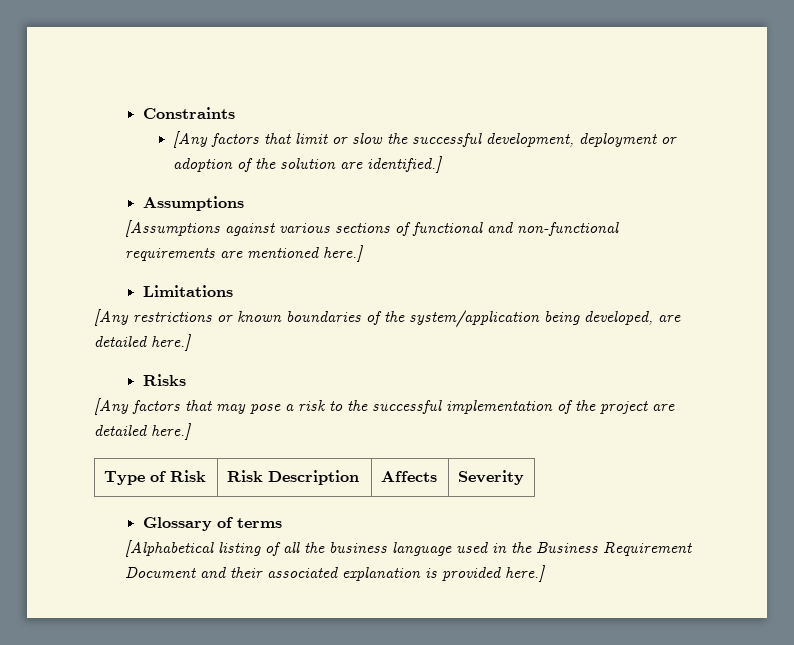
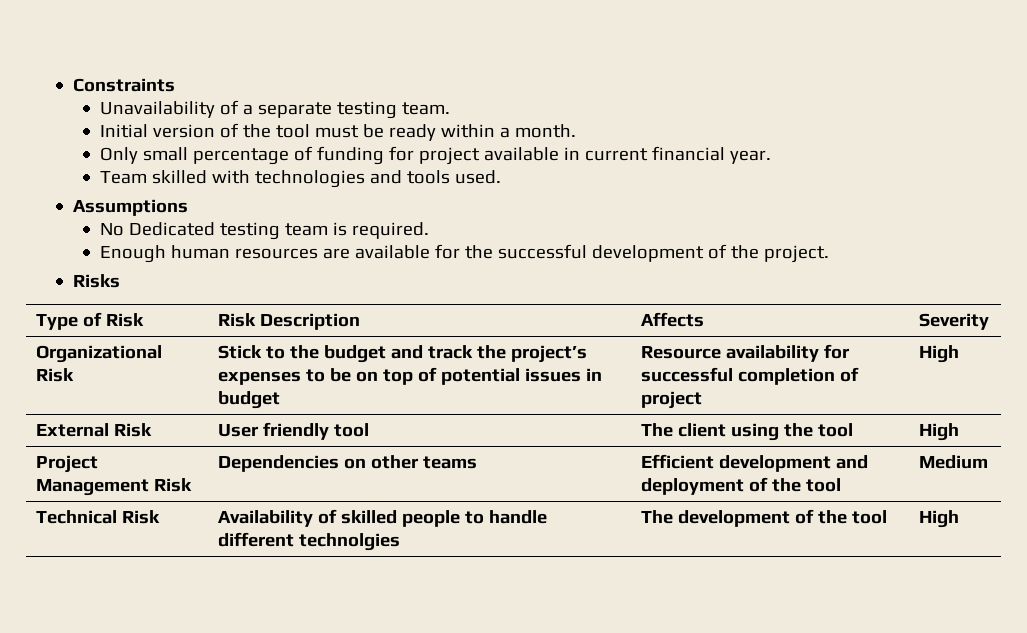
[173,131,678,148] [173,156,443,173] [142,196,244,211] [124,220,619,237] [124,245,363,262] [142,285,233,297] [94,309,681,328] [94,334,191,351] [142,374,186,386] [94,398,675,415] [94,423,191,440] [Any factors that limit or slow the successful development, deployment or adoption of the solution are identified.] // Assumptions // [Assumptions against various sections of functional and non-functional requirements are mentioned here.] // Limitations // [Any restrictions or known boundaries of the system/application being developed, are detailed here.] // Risks // [Any factors that may pose a risk to the successful implementation of the project are detailed here.] -> [99,100,450,119] [99,123,576,141] [99,146,771,165] [99,170,501,188] [73,199,189,216] [99,222,429,240] [99,244,829,263] [73,274,121,288] Unavailability of a separate testing team. // Initial version of the tool must be ready within a month. // Only small percentage of funding for project available in current financial year. // Team skilled with technologies and tools used. // Assumptions // No Dedicated testing team is required. // Enough human resources are available for the successful development of the project. // Risks
[142,517,282,531] [124,540,692,557] [124,565,545,582] // Glossary of terms // [Alphabetical listing of all the business language used in the Business Requirement Document and their associated explanation is provided here.] -> [35,345,162,363] [35,368,74,382] [217,345,587,363] [217,367,602,385] [217,391,280,409] [640,344,850,362] [640,367,859,385] [640,391,702,409] [918,345,959,363] [35,423,152,437] [217,422,369,440] [640,423,853,441] [918,423,959,441] [35,455,98,473] [35,478,192,496] [217,455,477,472] [640,454,868,472] [640,477,841,495] [918,455,988,469] [35,510,160,524] [217,509,547,527] [217,532,400,551] [640,509,887,527] [918,510,959,528] // Organizational Risk | Stick to the budget and track the project’s expenses to be on top of potential issues in budget | Resource availability for successful completion of project | High // External Risk | User friendly tool | The client using the tool | High // Project Management Risk | Dependencies on other teams | Efficient development and deployment of the tool | Medium // Technical Risk | Availability of skilled people to handle different technolgies | The development of the tool | High

